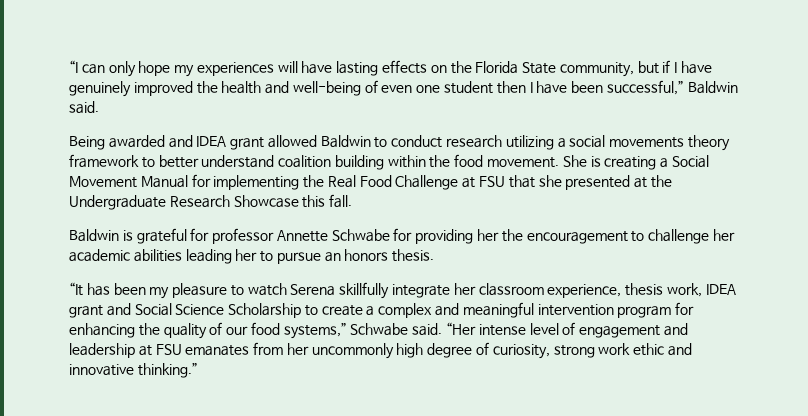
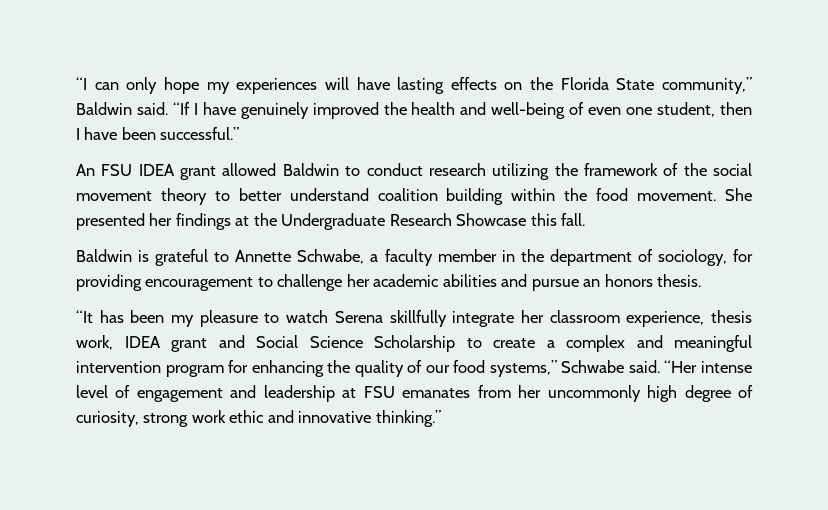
[559,60,671,77] community, but if -> [662,77,752,94] [76,102,190,115] community,” Baldwin said. “If
[444,81,494,94] student -> [657,102,716,117] student,
[606,80,738,95] [69,101,99,114] [69,135,193,150] successful,” Baldwin said. // Being awarded and -> [160,127,240,140] [76,164,133,176] successful.” // An FSU
[557,135,730,151] [69,154,139,168] a social movements theory framework -> [554,163,752,176] [76,188,207,205] the framework of the social movement theory
[590,155,709,170] [69,174,631,190] is creating a Social Movement Manual for implementing the Real Food Challenge at FSU that she presented -> [76,213,231,230] presented her findings
[190,228,523,244] for professor Annette Schwabe for providing her the -> [214,249,753,266] [76,274,142,291] to Annette Schwabe, a faculty member in the department of sociology, for providing
[185,249,274,264] leading her to -> [501,274,528,287] and

